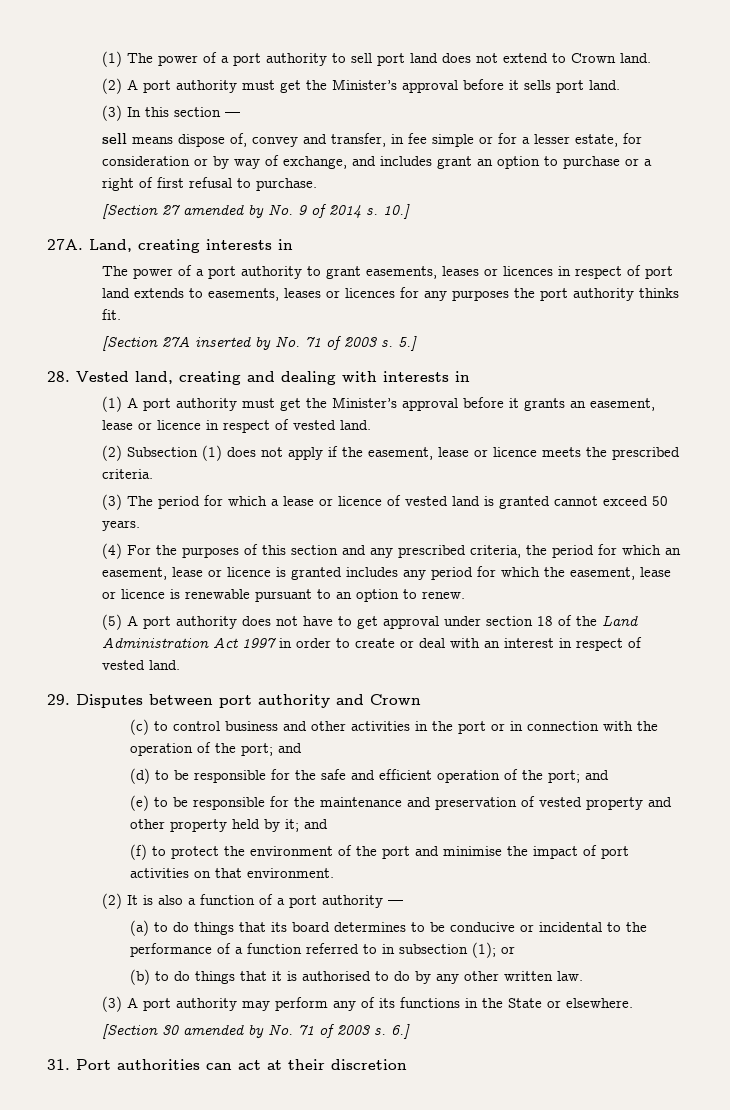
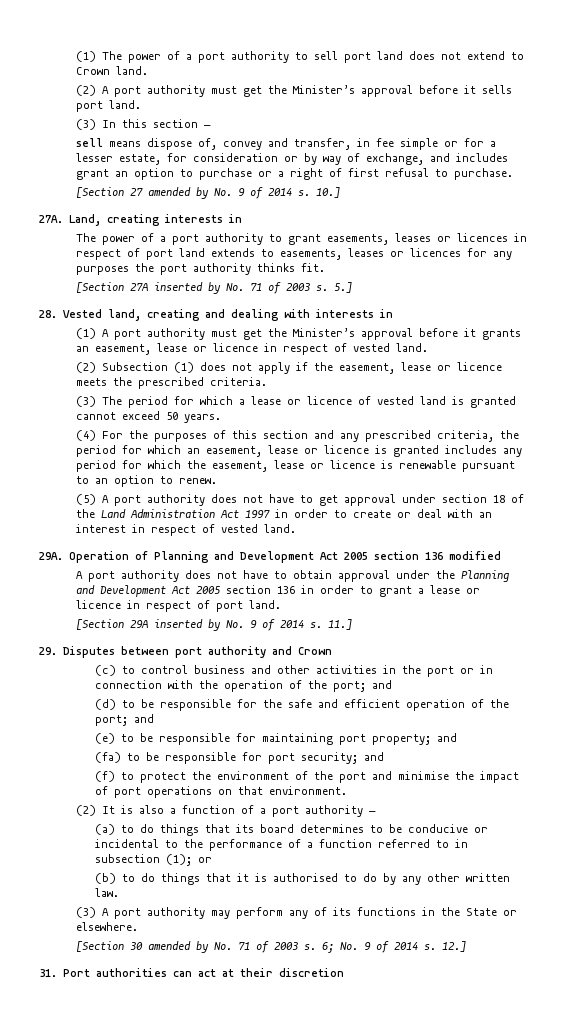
(181, 665) none -> [39,551,501,563] [76,570,510,582] [76,585,481,597] [76,600,282,612] [76,619,353,631] // 29A. Operation of Planning and Development Act 2005 section 136 modified // A port authority does not have to obtain approval under the Planning and Development Act 2005 section 136 in order to grant a lease or licence in respect of port land. // [Section 29A inserted by No. 9 of 2014 s. 11.]
[293,796,672,810] [129,819,299,832] the maintenance and preservation of vested property and other property held by it; -> [261,733,457,745] [94,752,358,764] maintaining port property; and // (fa) to be responsible for port security;
[129,868,189,878] activities -> [146,786,212,798] operations
[391,1024,411,1039] 6.] -> [322,941,467,953] 6; No. 9 of 2014 s. 12.]

